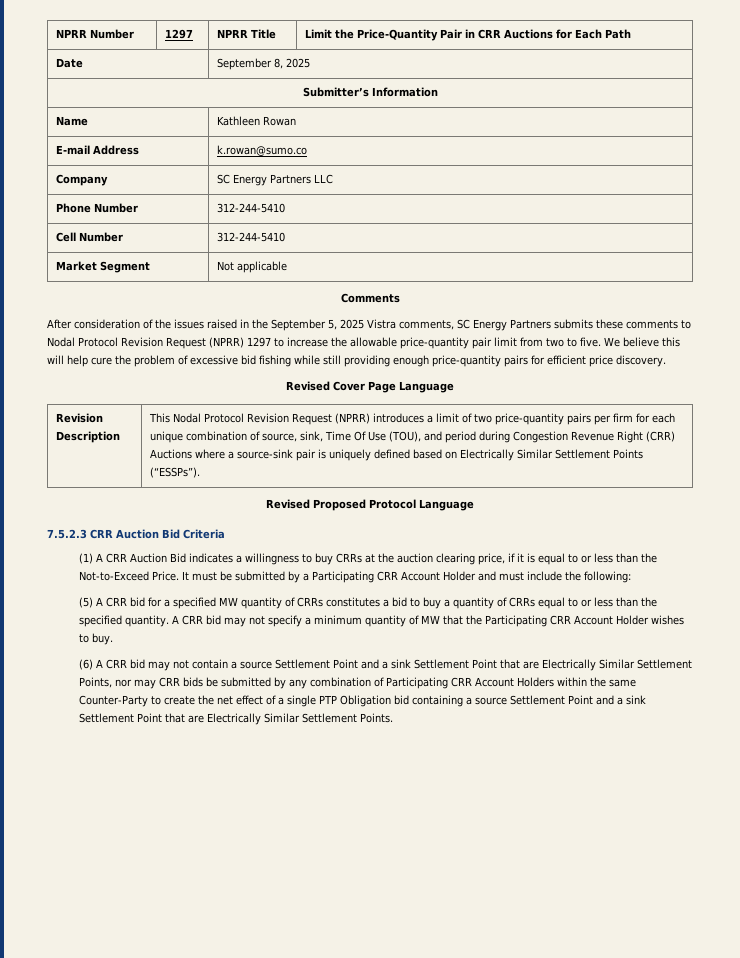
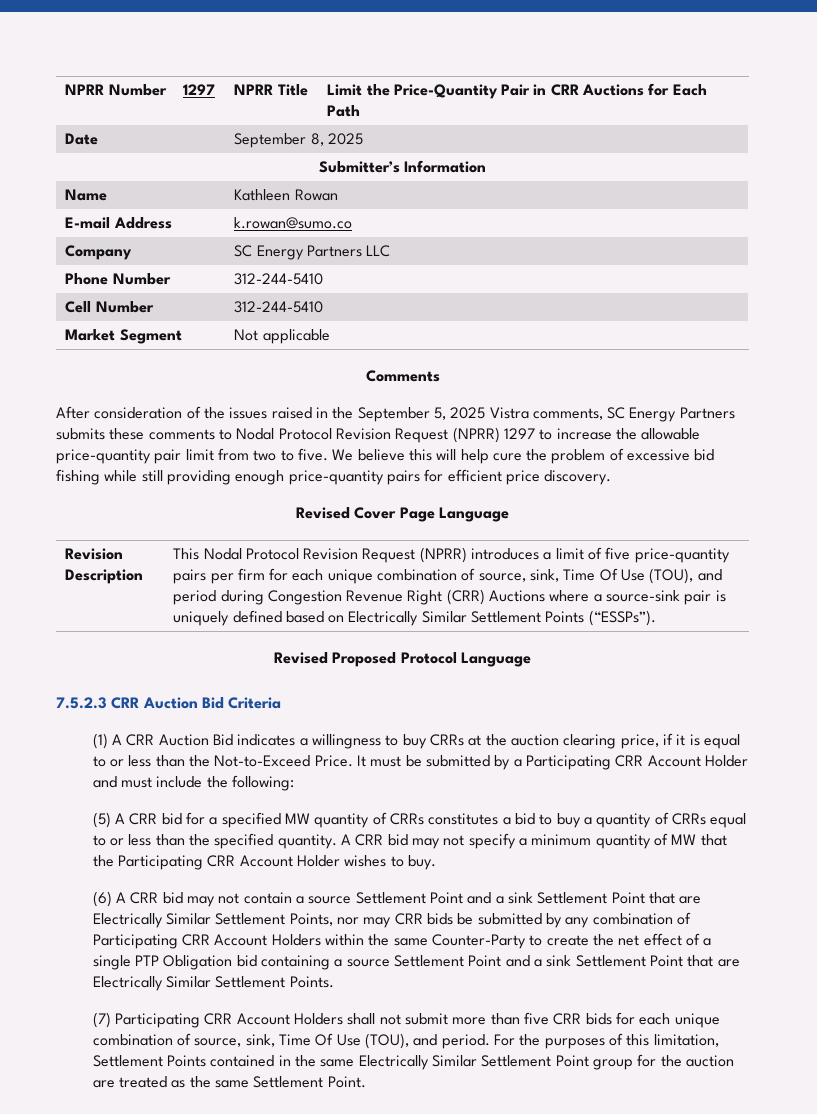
[473,414,492,423] two -> [605,547,631,560] five
(394, 718) none -> [92,1012,720,1028] [92,1033,719,1049] [92,1054,734,1070] [92,1076,366,1088] // (7) Participating CRR Account Holders shall not submit more than five CRR bids for each unique combination of source, sink, Time Of Use (TOU), and period. For the purposes of this limitation, Settlement Points contained in the same Electrically Similar Settlement Point group for the auction are treated as the same Settlement Point.

